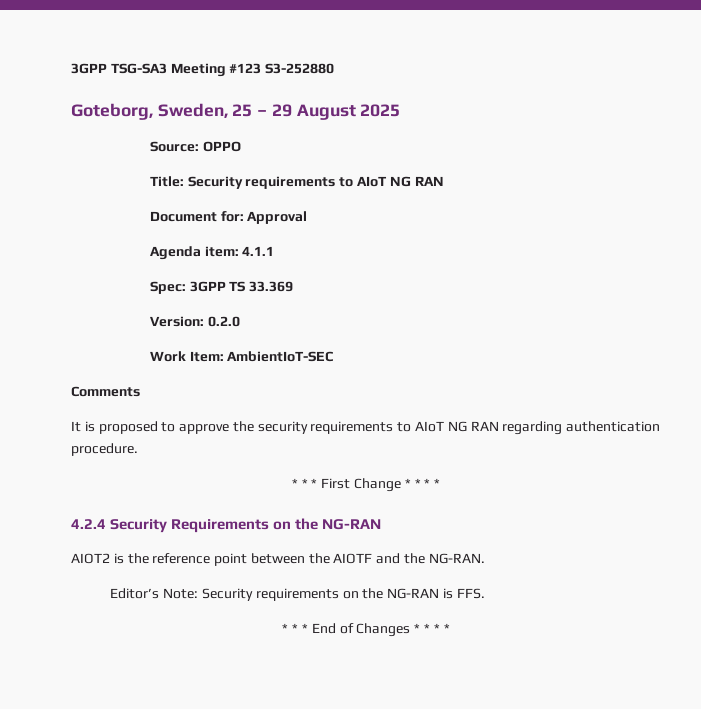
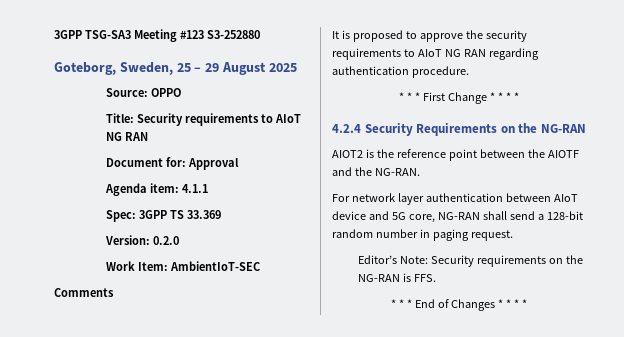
(485, 558) none -> [332,193,578,205] [332,211,583,223] [332,229,513,241] // For network layer authentication between AIoT device and 5G core, NG-RAN shall send a 128-bit random number in paging request.

